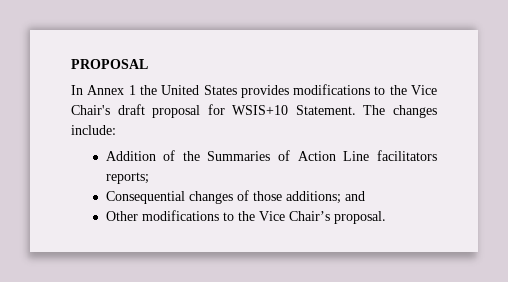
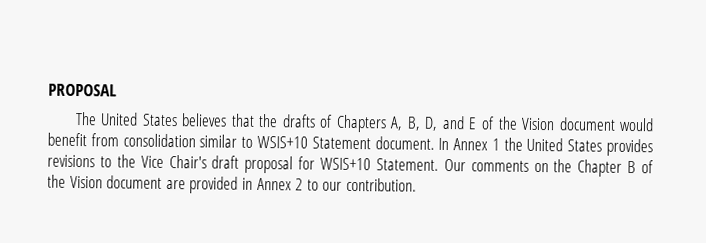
(148, 64) none -> [74,111,655,133] [47,132,435,150] The United States believes that the drafts of Chapters A, B, D, and E of the Vision document would benefit from consolidation similar to WSIS+10 Statement document.
[293,84,371,95] modifications -> [47,154,95,168] revisions
[363,105,437,118] [71,125,116,135] [105,150,437,161] [105,172,149,184] [105,190,365,204] [105,210,386,224] The changes include: // Addition of the Summaries of Action Line facilitators reports; // Consequential changes of those additions; and // Other modifications to the Vice Chair’s proposal. -> [443,158,654,177] [47,174,417,194] Our comments on the Chapter B of the Vision document are provided in Annex 2 to our contribution.

